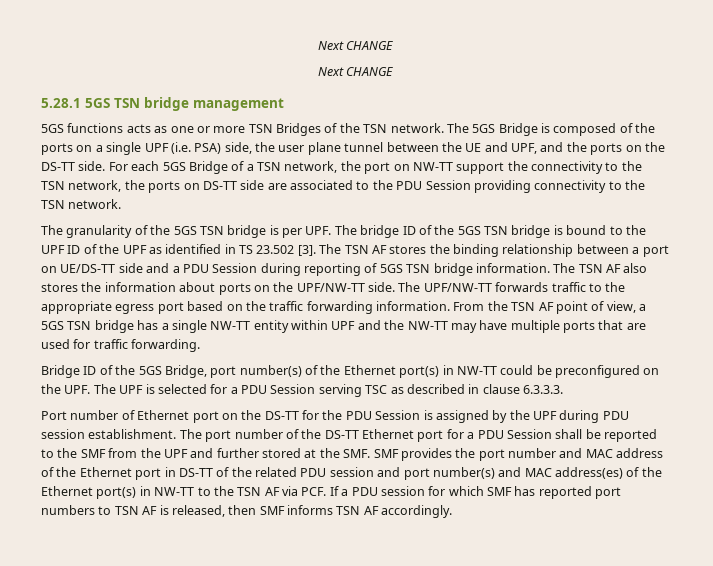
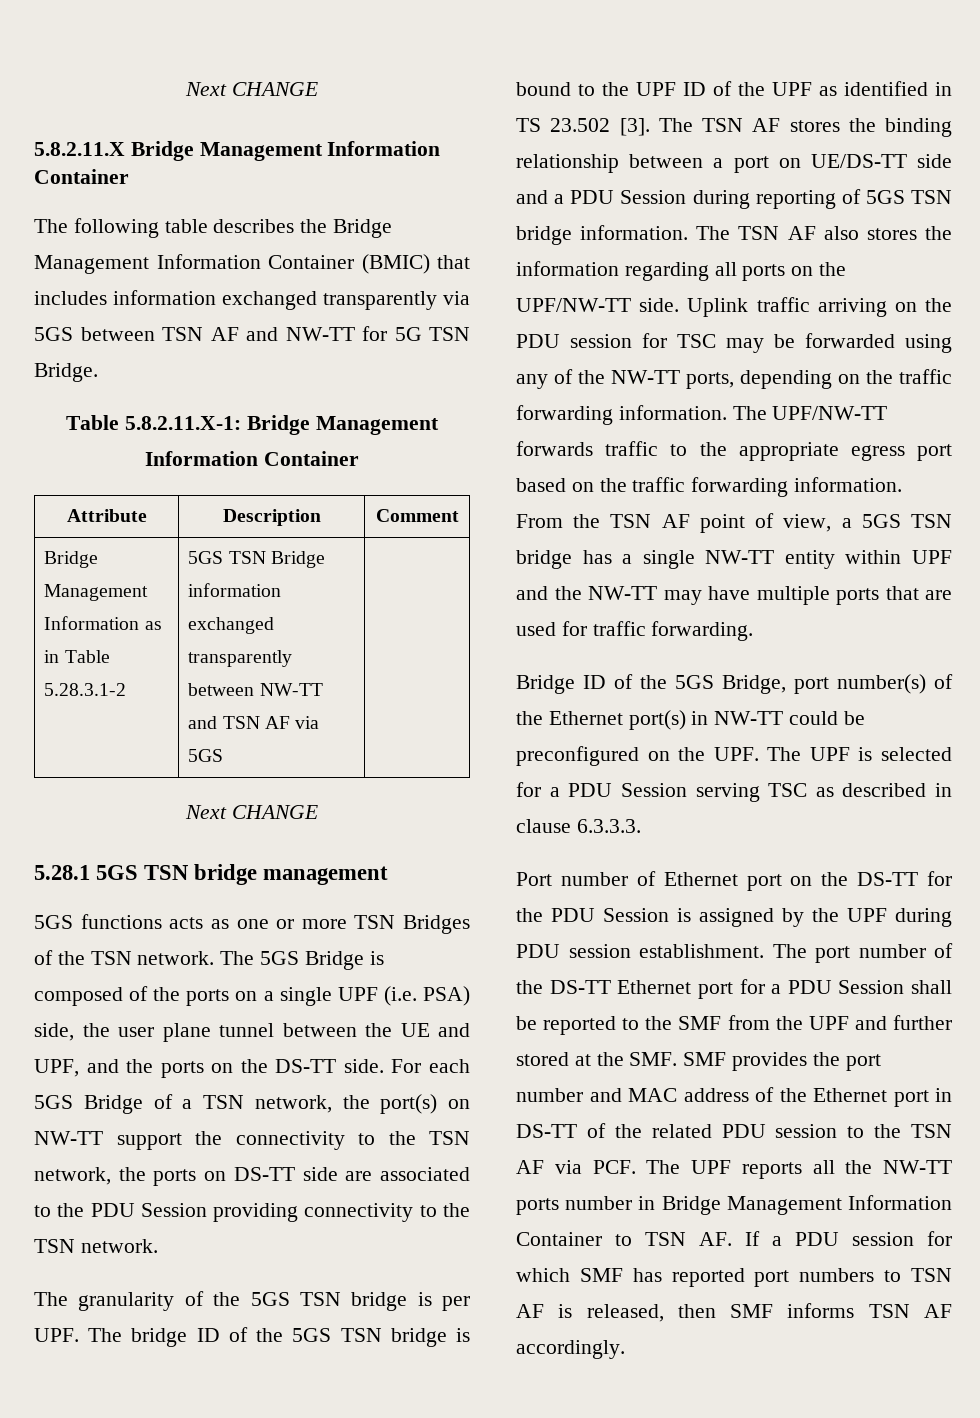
[317,41,394,50] Next CHANGE -> [185,82,318,96] [34,141,441,161] [34,169,129,184] [34,218,393,238] [34,254,470,274] [34,290,470,310] [34,326,470,341] [34,363,98,382] [66,415,439,435] [145,451,359,466] [66,509,147,522] [222,509,321,526] [375,509,459,522] [44,551,99,568] [44,584,149,601] [44,616,162,630] [44,650,110,663] [44,683,127,696] [188,551,325,568] [188,583,282,597] [188,617,275,634] [188,650,293,667] [188,683,323,696] [188,716,320,729] [188,749,224,762] Next CHANGE // 5.8.2.11.X Bridge Management Information Container // The following table describes the Bridge Management Information Container (BMIC) that includes information exchanged transparently via 5GS between TSN AF and NW-TT for 5G TSN Bridge. // Table 5.8.2.11.X-1: Bridge Management Information Container // Attribute | Description | Comment // Bridge Management Information as in Table 5.28.3.1-2 | 5GS TSN Bridge information exchanged transparently between NW-TT and TSN AF via 5GS |
[364,162,391,174] port -> [380,1094,438,1114] port(s)
[179,282,216,292] about -> [624,262,737,281] regarding all
(395, 287) none -> [687,297,952,317] [516,333,952,353] [516,369,952,389] [516,405,727,425] Uplink traffic arriving on the PDU session for TSC may be forwarded using any of the NW-TT ports, depending on the traffic forwarding information.
[377,467,662,480] [41,486,195,499] and port number(s) and MAC address(es) of the Ethernet port(s) in NW-TT -> (838, 1131) none
(327, 491) none -> [646,1160,952,1179] [516,1195,952,1215] [516,1232,732,1246] The UPF reports all the NW-TT ports number in Bridge Management Information Container to TSN AF.

